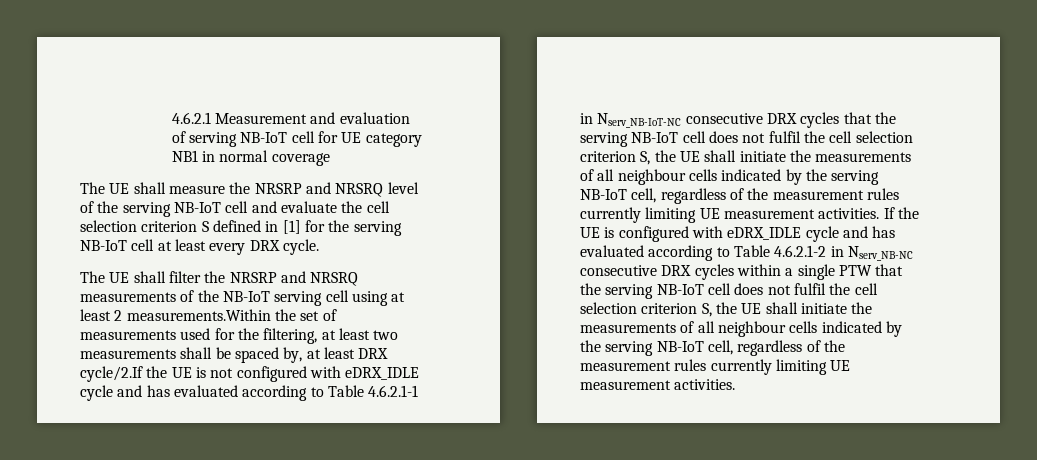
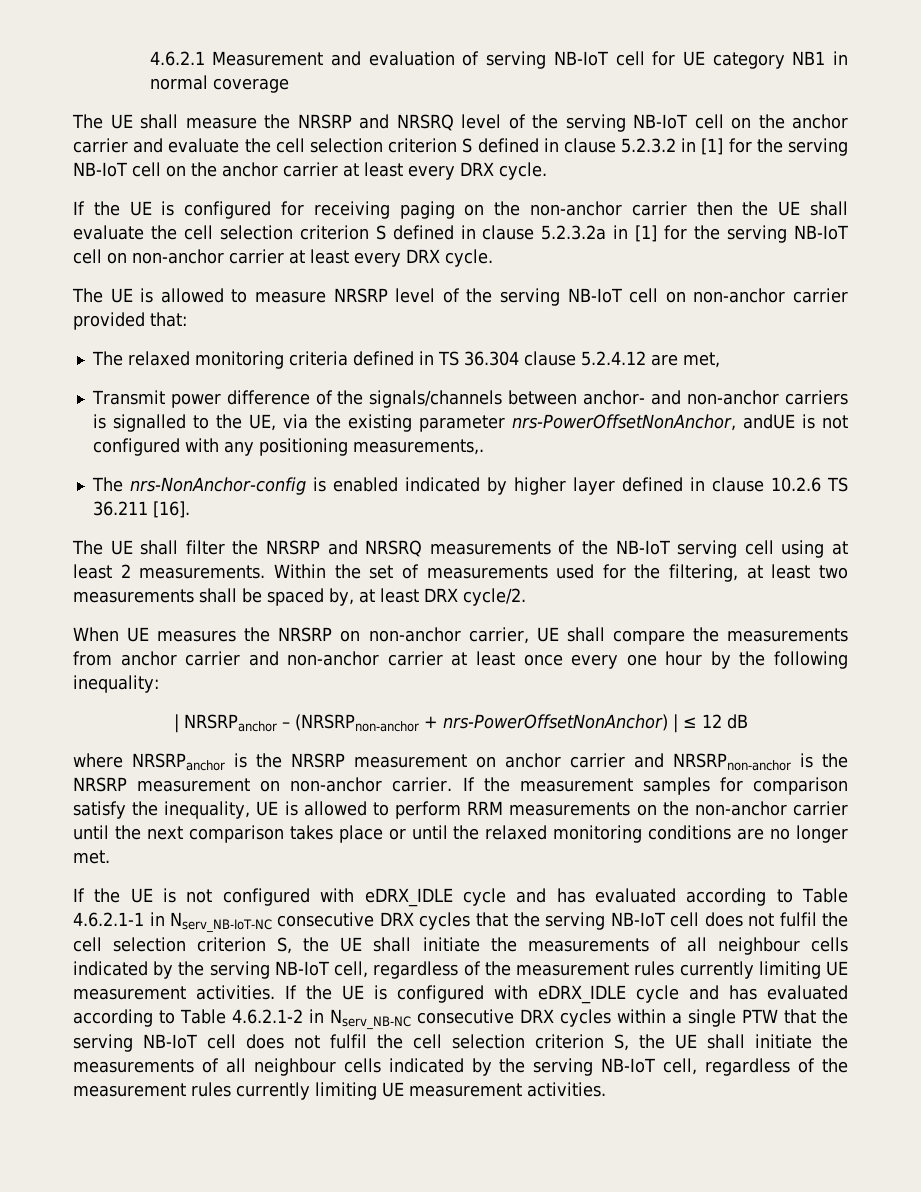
(249, 207) none -> [731,114,848,129] [73,138,128,153] on the anchor carrier
[282,220,402,236] [80,239,319,255] [1] for the serving NB-IoT cell at least every DRX cycle. -> [563,138,848,156] [73,162,547,180] [73,201,848,219] [73,225,848,243] [73,249,493,267] [72,288,849,306] [73,312,187,330] [91,351,720,369] [91,390,849,408] [92,414,848,432] [92,438,484,456] [91,477,849,495] [92,501,190,518] clause 5.2.3.2 in [1] for the serving NB-IoT cell on the anchor carrier at least every DRX cycle. // If the UE is configured for receiving paging on the non-anchor carrier then the UE shall evaluate the cell selection criterion S defined in clause 5.2.3.2a in [1] for the serving NB-IoT cell on non-anchor carrier at least every DRX cycle. // The UE is allowed to measure NRSRP level of the serving NB-IoT cell on non-anchor carrier provided that: // The relaxed monitoring criteria defined in TS 36.304 clause 5.2.4.12 are met, // Transmit power difference of the signals/channels between anchor- and non-anchor carriers is signalled to the UE, via the existing parameter nrs-PowerOffsetNonAnchor, andUE is not configured with any positioning measurements,. // The nrs-NonAnchor-config is enabled indicated by higher layer defined in clause 10.2.6 TS 36.211 [16].
[126,309,271,321] measurements.Within -> [139,564,326,579] measurements. Within
[80,366,143,382] cycle/2.If -> [463,588,526,606] [73,627,849,645] [73,651,848,669] [73,675,159,693] [173,714,748,733] [73,753,848,771] [73,777,848,795] [73,801,849,819] [73,825,849,843] [73,850,110,864] [73,888,85,902] cycle/2. // When UE measures the NRSRP on non-anchor carrier, UE shall compare the measurements from anchor carrier and non-anchor carrier at least once every one hour by the following inequality: // | NRSRPanchor – (NRSRPnon-anchor + nrs-PowerOffsetNonAnchor) | ≤ 12 dB // where NRSRPanchor is the NRSRP measurement on anchor carrier and NRSRPnon-anchor is the NRSRP measurement on non-anchor carrier. If the measurement samples for comparison satisfy the inequality, UE is allowed to perform RRM measurements on the non-anchor carrier until the next comparison takes place or until the relaxed monitoring conditions are no longer met. // If

